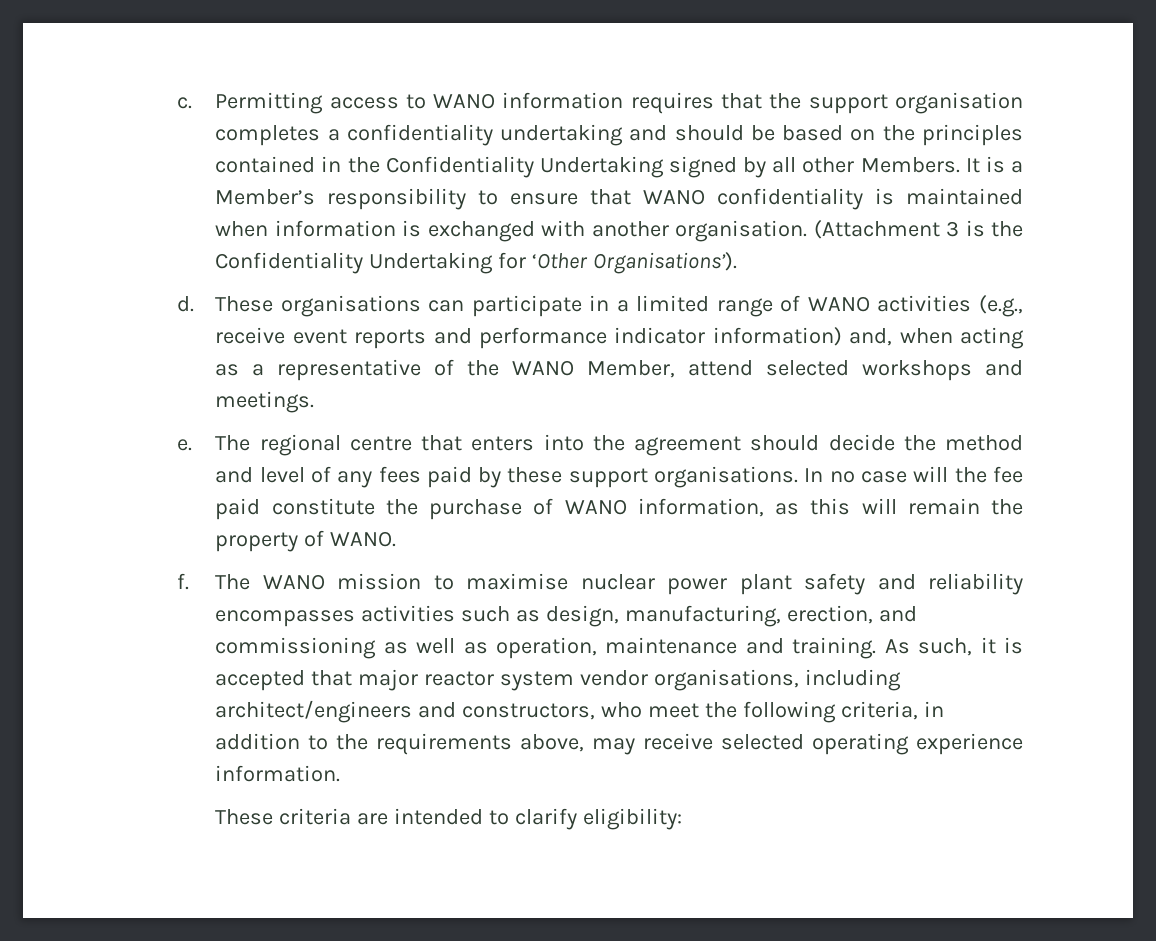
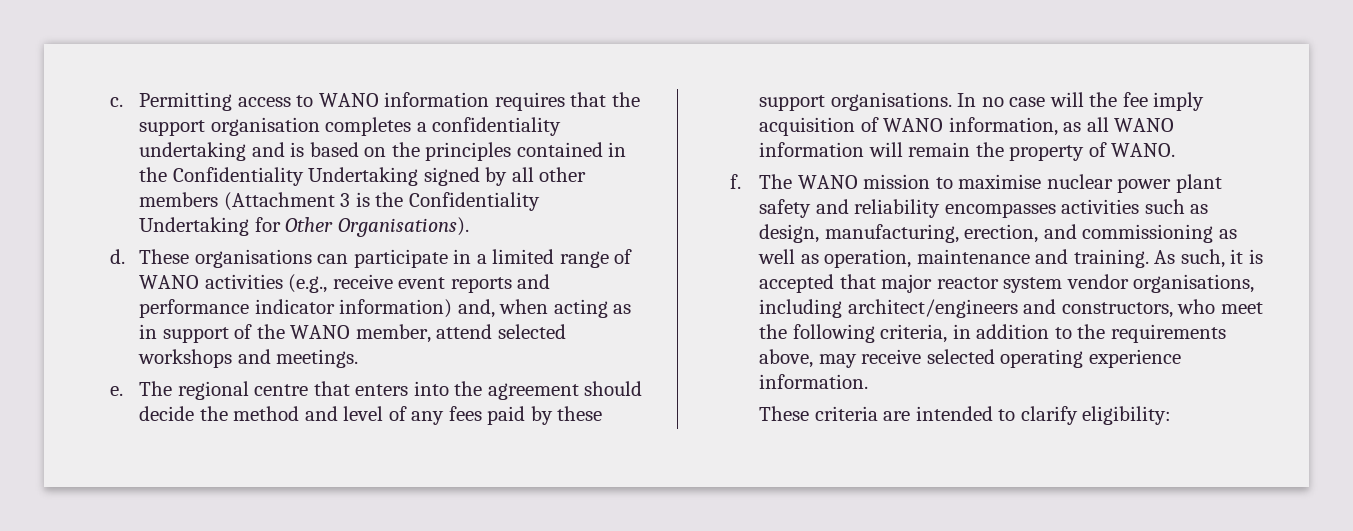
[674,125,775,141] should be -> [290,142,305,157] is
[860,156,1024,173] [215,188,1023,210] [215,220,808,242] Members. It is a Member’s responsibility to ensure that WANO confidentiality is maintained when information is exchanged with another organisation. -> [138,192,218,207] members
[532,252,738,274] ‘Other Organisations’). -> [285,217,469,237] Other Organisations).
[252,359,422,381] a representative -> [138,324,229,343] in support
[587,360,676,378] Member, -> [355,324,431,343] member,
[215,498,523,520] paid constitute the purchase -> [1153,92,1205,111] [758,117,855,136] imply acquisition
[810,498,851,515] this -> [1086,117,1175,132] [758,142,864,157] all WANO information

